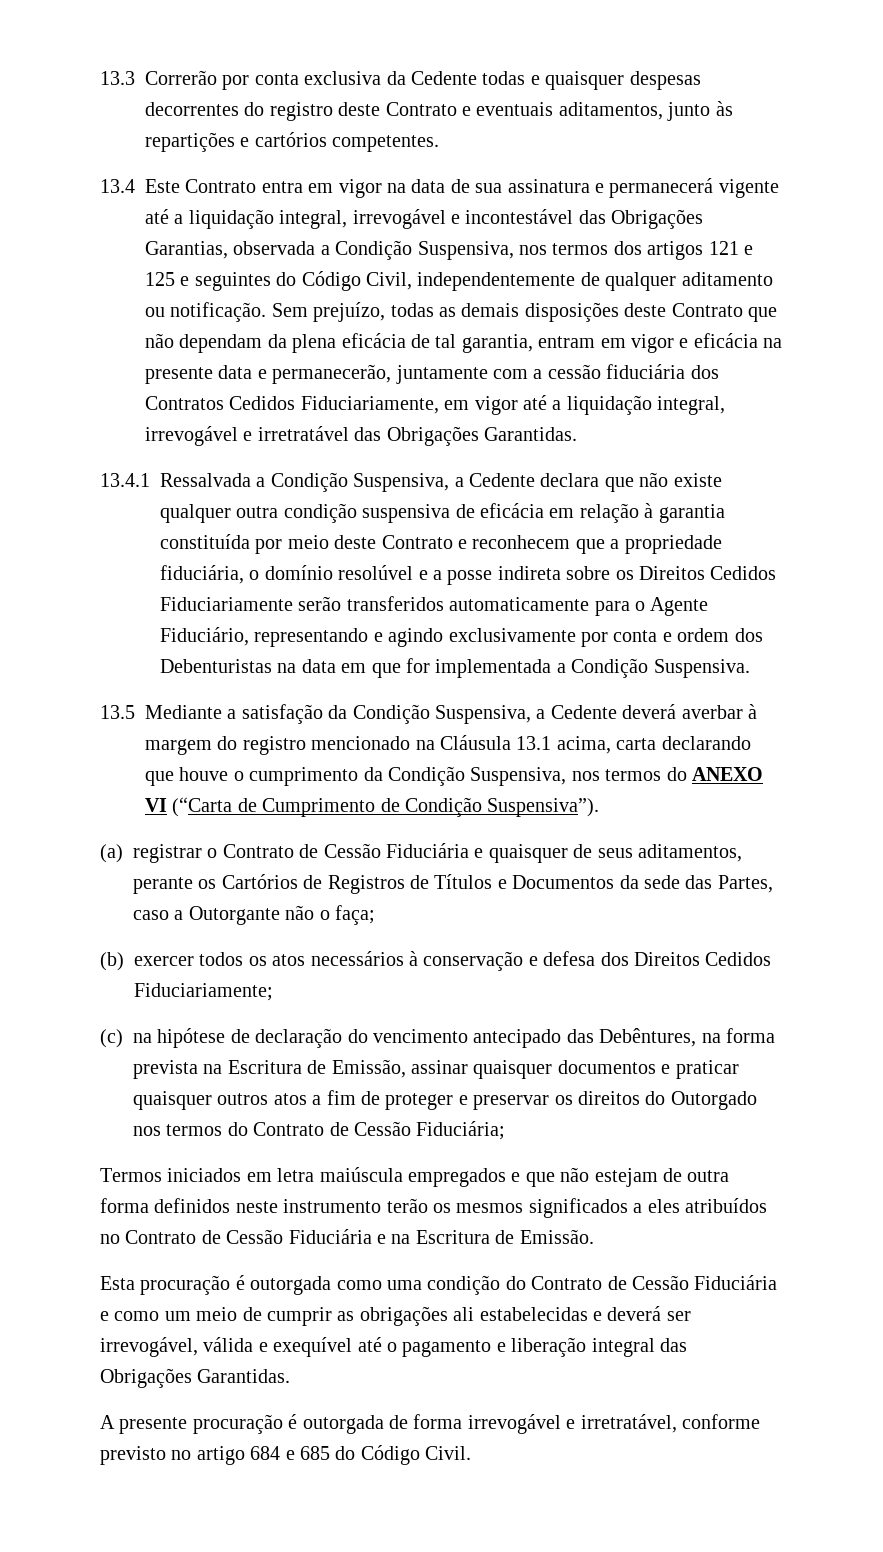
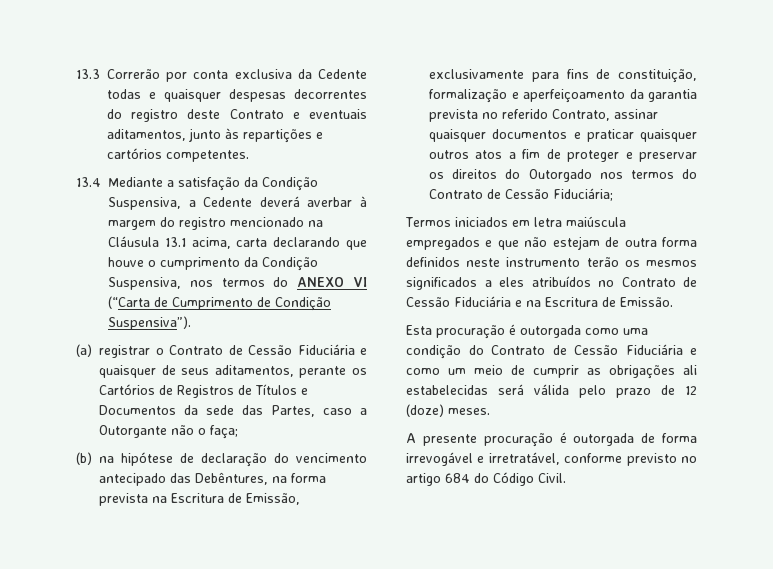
[145,178,779,198] [145,209,704,229] [145,240,753,260] [145,271,773,291] [145,302,777,322] [145,333,783,353] [145,364,719,384] [145,395,726,415] [145,426,577,446] [100,472,722,492] [160,503,725,523] [160,534,722,554] [160,565,777,585] [160,596,709,616] [160,627,763,647] [160,658,750,678] [100,705,135,719] Este Contrato entra em vigor na data de sua assinatura e permanecerá vigente até a liquidação integral, irrevogável e incontestável das Obrigações Garantias, observada a Condição Suspensiva, nos termos dos artigos 121 e 125 e seguintes do Código Civil, independentemente de qualquer aditamento ou notificação. Sem prejuízo, todas as demais disposições deste Contrato que não dependam da plena eficácia de tal garantia, entram em vigor e eficácia na presente data e permanecerão, juntamente com a cessão fiduciária dos Contratos Cedidos Fiduciariamente, em vigor até a liquidação integral, irrevogável e irretratável das Obrigações Garantidas. // 13.4.1 Ressalvada a Condição Suspensiva, a Cedente declara que não existe qualquer outra condição suspensiva de eficácia em relação à garantia constituída por meio deste Contrato e reconhecem que a propriedade fiduciária, o domínio resolúvel e a posse indireta sobre os Direitos Cedidos Fiduciariamente serão transferidos automaticamente para o Agente Fiduciário, representando e agindo exclusivamente por conta e ordem dos Debenturistas na data em que for implementada a Condição Suspensiva. // 13.5 -> (101, 182) none
[134,951,772,971] [134,983,273,1001] [100,1029,123,1048] exercer todos os atos necessários à conservação e defesa dos Direitos Cedidos Fiduciariamente; // (c) -> (92, 458) none
(406, 1068) none -> [429,69,697,83] [429,89,697,103] [429,109,610,122] exclusivamente para fins de constituição, formalização e aperfeiçoamento da garantia prevista no referido Contrato,
[593,1306,691,1321] [100,1337,687,1357] [100,1368,291,1388] e deverá ser irrevogável, válida e exequível até o pagamento e liberação integral das Obrigações Garantidas. -> [498,384,697,398] [406,404,490,417] será válida pelo prazo de 12 (doze) meses.
[285,1446,330,1460] e 685 -> (470, 478) none

